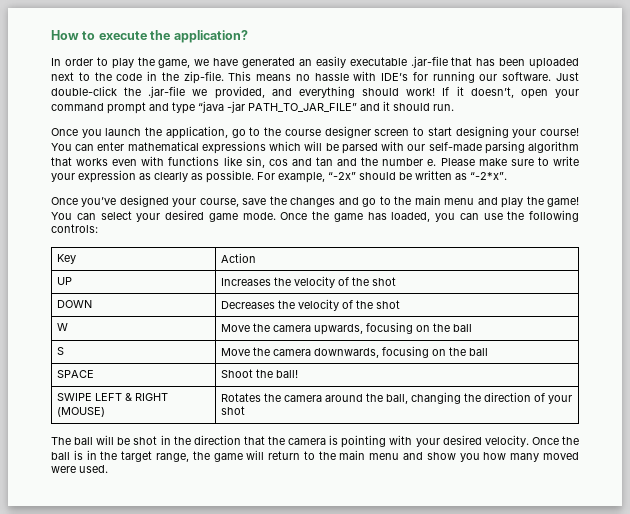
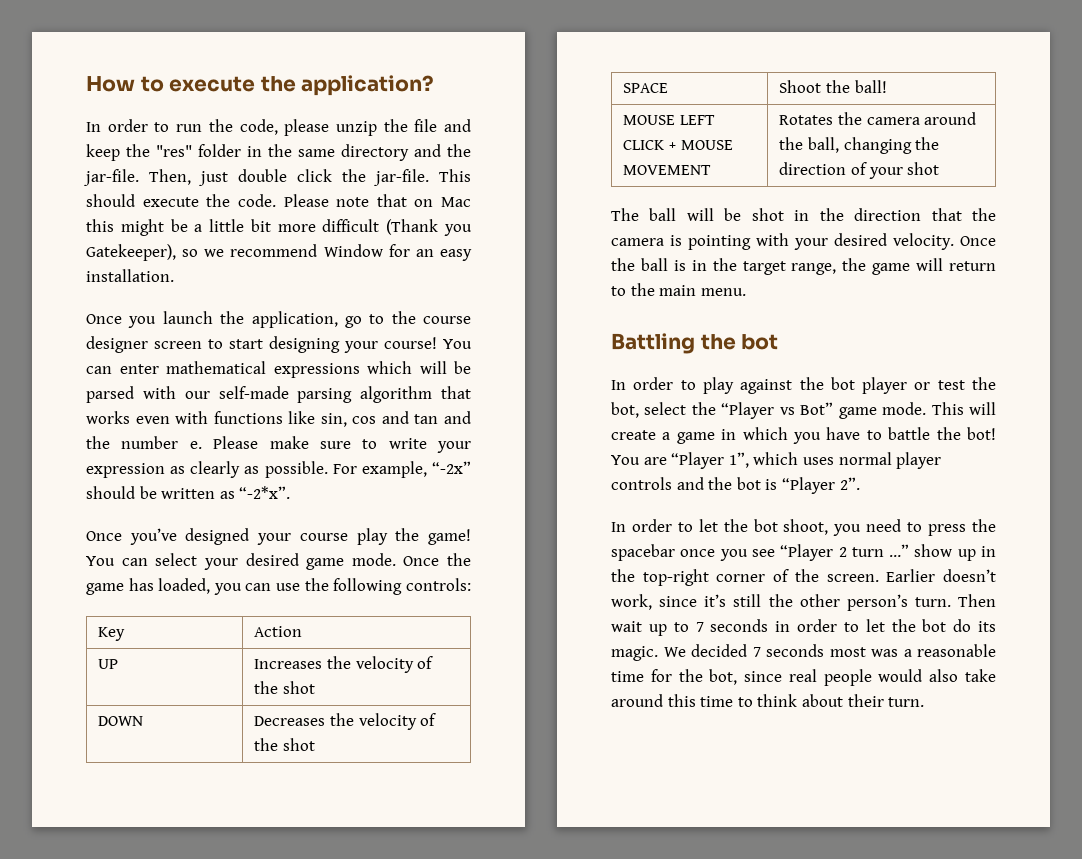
[111,56,579,69] [51,71,579,84] [51,86,579,99] [51,101,454,114] play the game, we have generated an easily executable .jar-file that has been uploaded next to the code in the zip-file. This means no hassle with IDE’s for running our software. Just double-click the .jar-file we provided, and everything should work! If it doesn’t, open your command prompt and type “java -jar PATH_TO_JAR_FILE” and it should run. -> [176,119,471,136] [86,144,471,161] [83,169,471,186] [86,194,471,207] [86,219,472,236] [86,244,473,261] [86,269,174,282] run the code, please unzip the file and keep the "res" folder in the same directory and the jar-file. Then, just double click the jar-file. This should execute the code. Please note that on Mac this might be a little bit more difficult (Thank you Gatekeeper), so we recommend Window for an easy installation.
[199,195,498,207] course, save the changes and go to the main menu and -> [299,533,348,541] course
[56,323,68,331] [220,322,472,335] [56,347,64,355] [220,346,488,358] [56,370,94,378] [220,369,298,378] [56,393,168,401] [56,407,105,417] W | Move the camera upwards, focusing on the ball // S | Move the camera downwards, focusing on the ball // SPACE | Shoot the ball! // SWIPE LEFT & RIGHT (MOUSE) -> [623,83,669,93] [779,80,887,93] [623,115,716,125] [623,140,733,150] [623,165,712,175] SPACE | Shoot the ball! // MOUSE LEFT CLICK + MOUSE MOVEMENT
[369,452,579,462] [51,465,108,473] menu and show you how many moved were used. -> [700,288,746,296] [611,333,779,354] [611,377,996,394] [611,402,996,419] [611,427,996,444] [611,452,942,469] [611,477,860,494] [611,519,996,536] [611,544,996,561] [611,569,996,586] [611,594,996,611] [611,619,996,636] [611,644,996,661] [611,669,996,686] [611,694,925,707] menu. // Battling the bot // In order to play against the bot player or test the bot, select the “Player vs Bot” game mode. This will create a game in which you have to battle the bot! You are “Player 1”, which uses normal player controls and the bot is “Player 2”. // In order to let the bot shoot, you need to press the spacebar once you see “Player 2 turn …” show up in the top-right corner of the screen. Earlier doesn’t work, since it’s still the other person’s turn. Then wait up to 7 seconds in order to let the bot do its magic. We decided 7 seconds most was a reasonable time for the bot, since real people would also take around this time to think about their turn.

